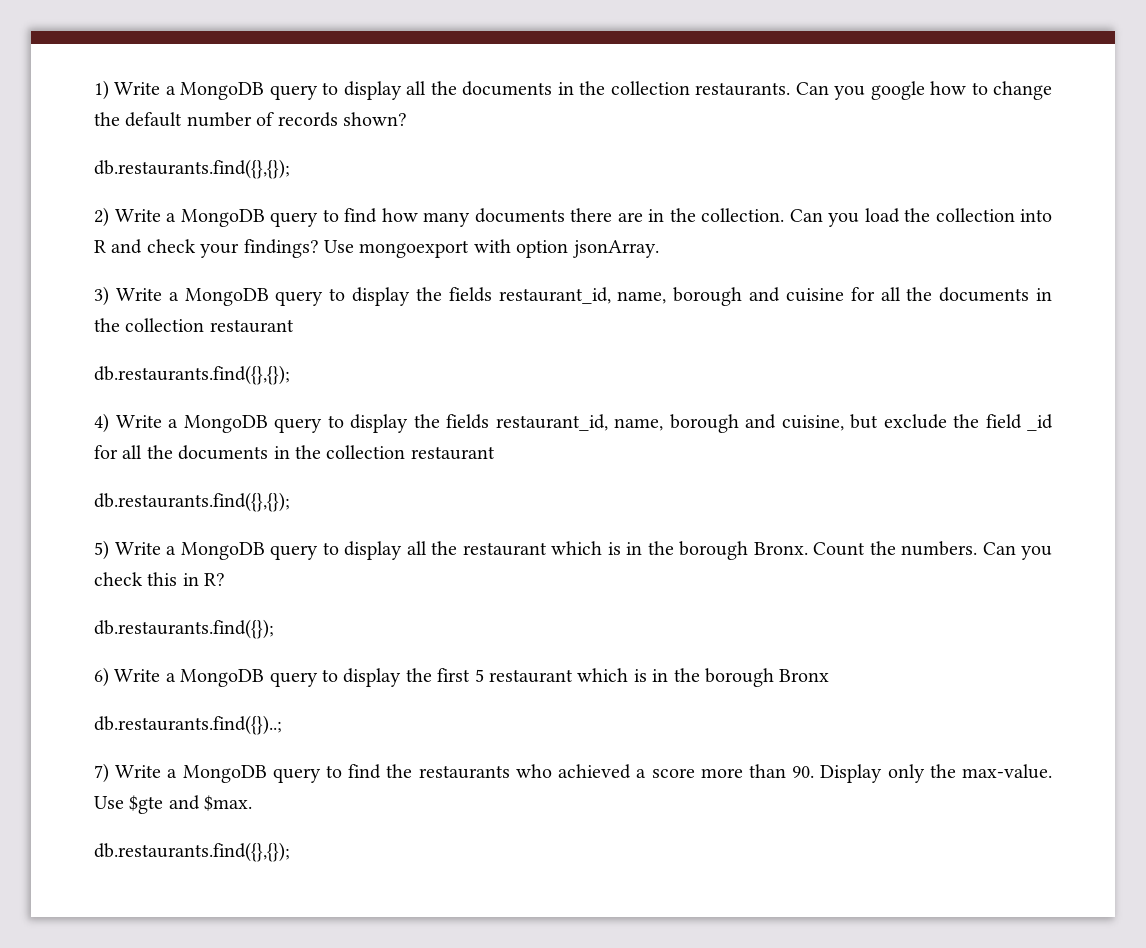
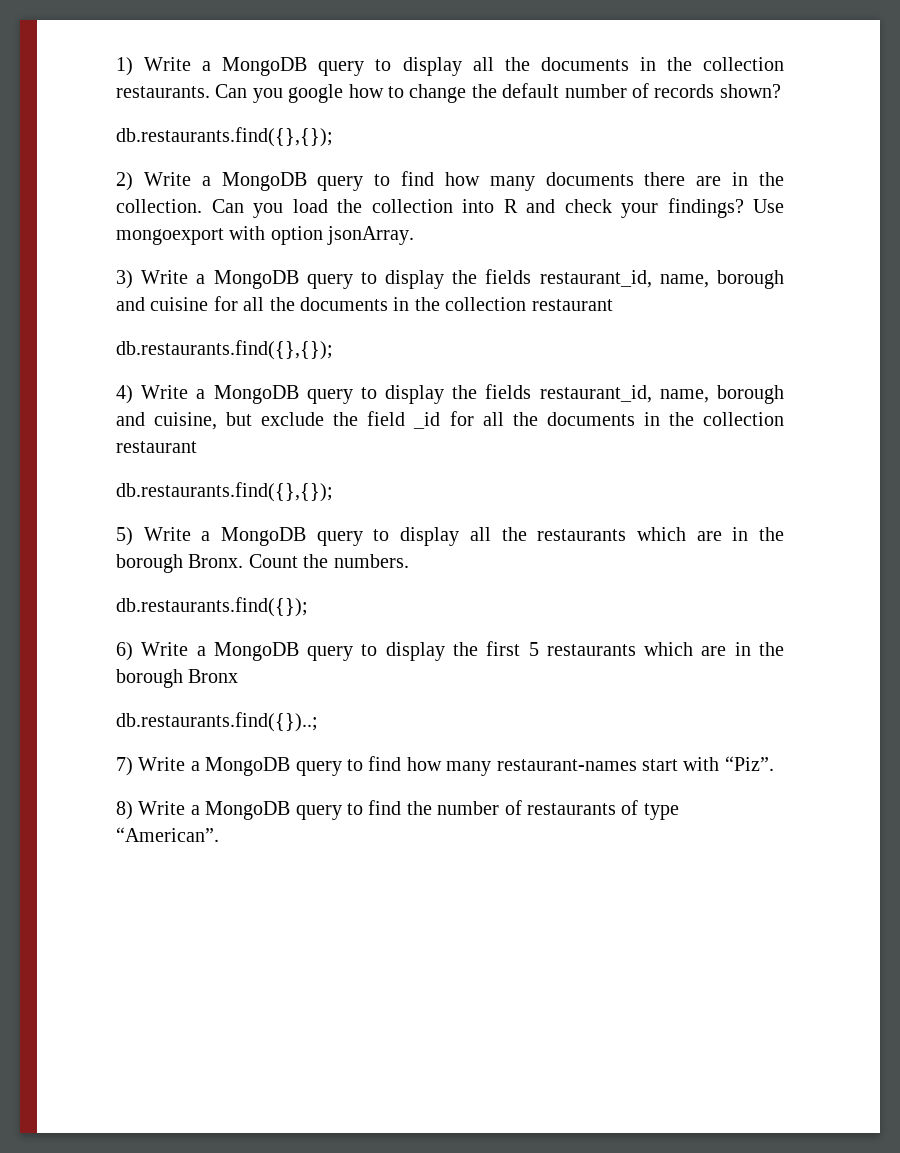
[462,541,621,556] restaurant which is -> [537,527,722,541] restaurants which are
[982,542,1052,560] [94,572,226,586] Can you check this in R? -> (409, 561) none
[488,668,647,683] restaurant which is -> [546,642,727,656] restaurants which are
[386,764,1052,783] [94,795,253,814] [94,842,290,862] the restaurants who achieved a score more than 90. Display only the max-value. Use $gte and $max. // db.restaurants.find({},{}); -> [406,756,774,776] [116,800,679,820] [116,827,219,842] how many restaurant-names start with “Piz”. // 8) Write a MongoDB query to find the number of restaurants of type “American”.

